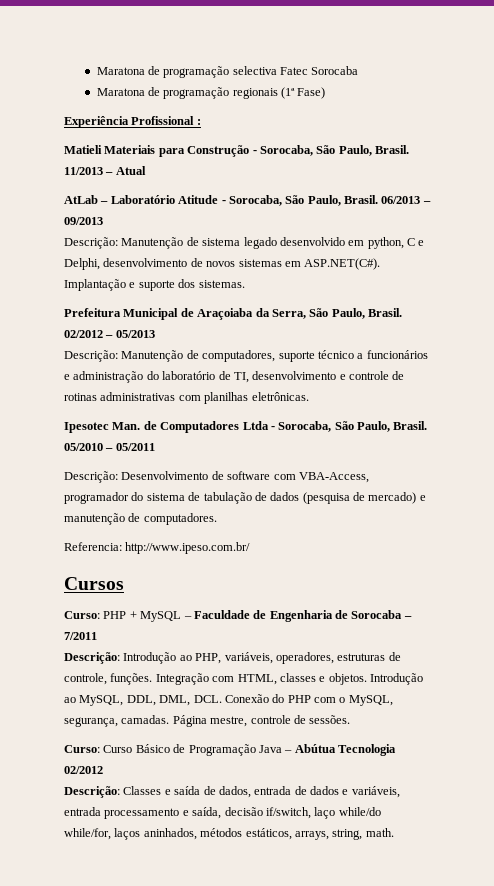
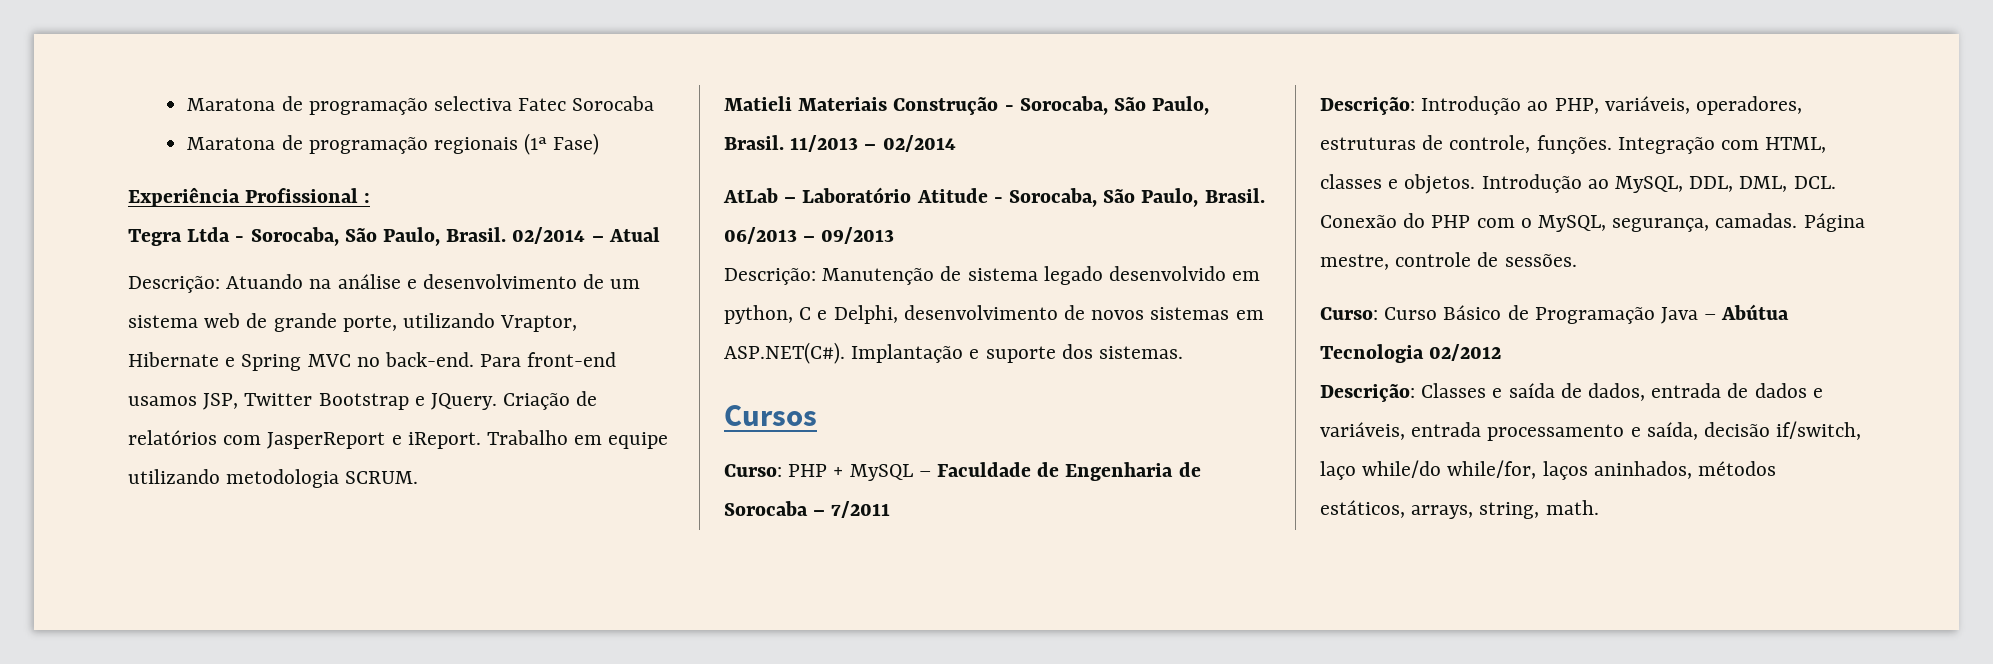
(201, 122) none -> [128,227,660,246] [128,274,641,293] [128,313,578,332] [128,352,617,371] [128,391,598,410] [128,430,669,449] [128,469,419,488] // Tegra Ltda - Sorocaba, São Paulo, Brasil. 02/2014 – Atual // Descrição: Atuando na análise e desenvolvimento de um sistema web de grande porte, utilizando Vraptor, Hibernate e Spring MVC no back-end. Para front-end usamos JSP, Twitter Bootstrap e JQuery. Criação de relatórios com JasperReport e iReport. Trabalho em equipe utilizando metodologia SCRUM.
[158,148,185,157] para -> (888, 104) none
[115,166,146,175] Atual -> [882,135,956,152] 02/2014
[64,308,402,320] [64,330,155,338] [64,350,428,362] [64,371,405,383] [64,392,309,404] [64,421,428,433] [64,443,155,451] [64,471,369,483] [64,492,426,504] [64,513,217,525] [64,542,251,554] // Prefeitura Municipal de Araçoiaba da Serra, São Paulo, Brasil. 02/2012 – 05/2013 // Descrição: Manutenção de computadores, suporte técnico a funcionários e administração do laboratório de TI, desenvolvimento e controle de rotinas administrativas com planilhas eletrônicas. // Ipesotec Man. de Computadores Ltda - Sorocaba, São Paulo, Brasil. 05/2010 – 05/2011 // Descrição: Desenvolvimento de software com VBA-Access, programador do sistema de tabulação de dados (pesquisa de mercado) e manutenção de computadores. // Referencia: http://www.ipeso.com.br/ -> (1184, 352) none

